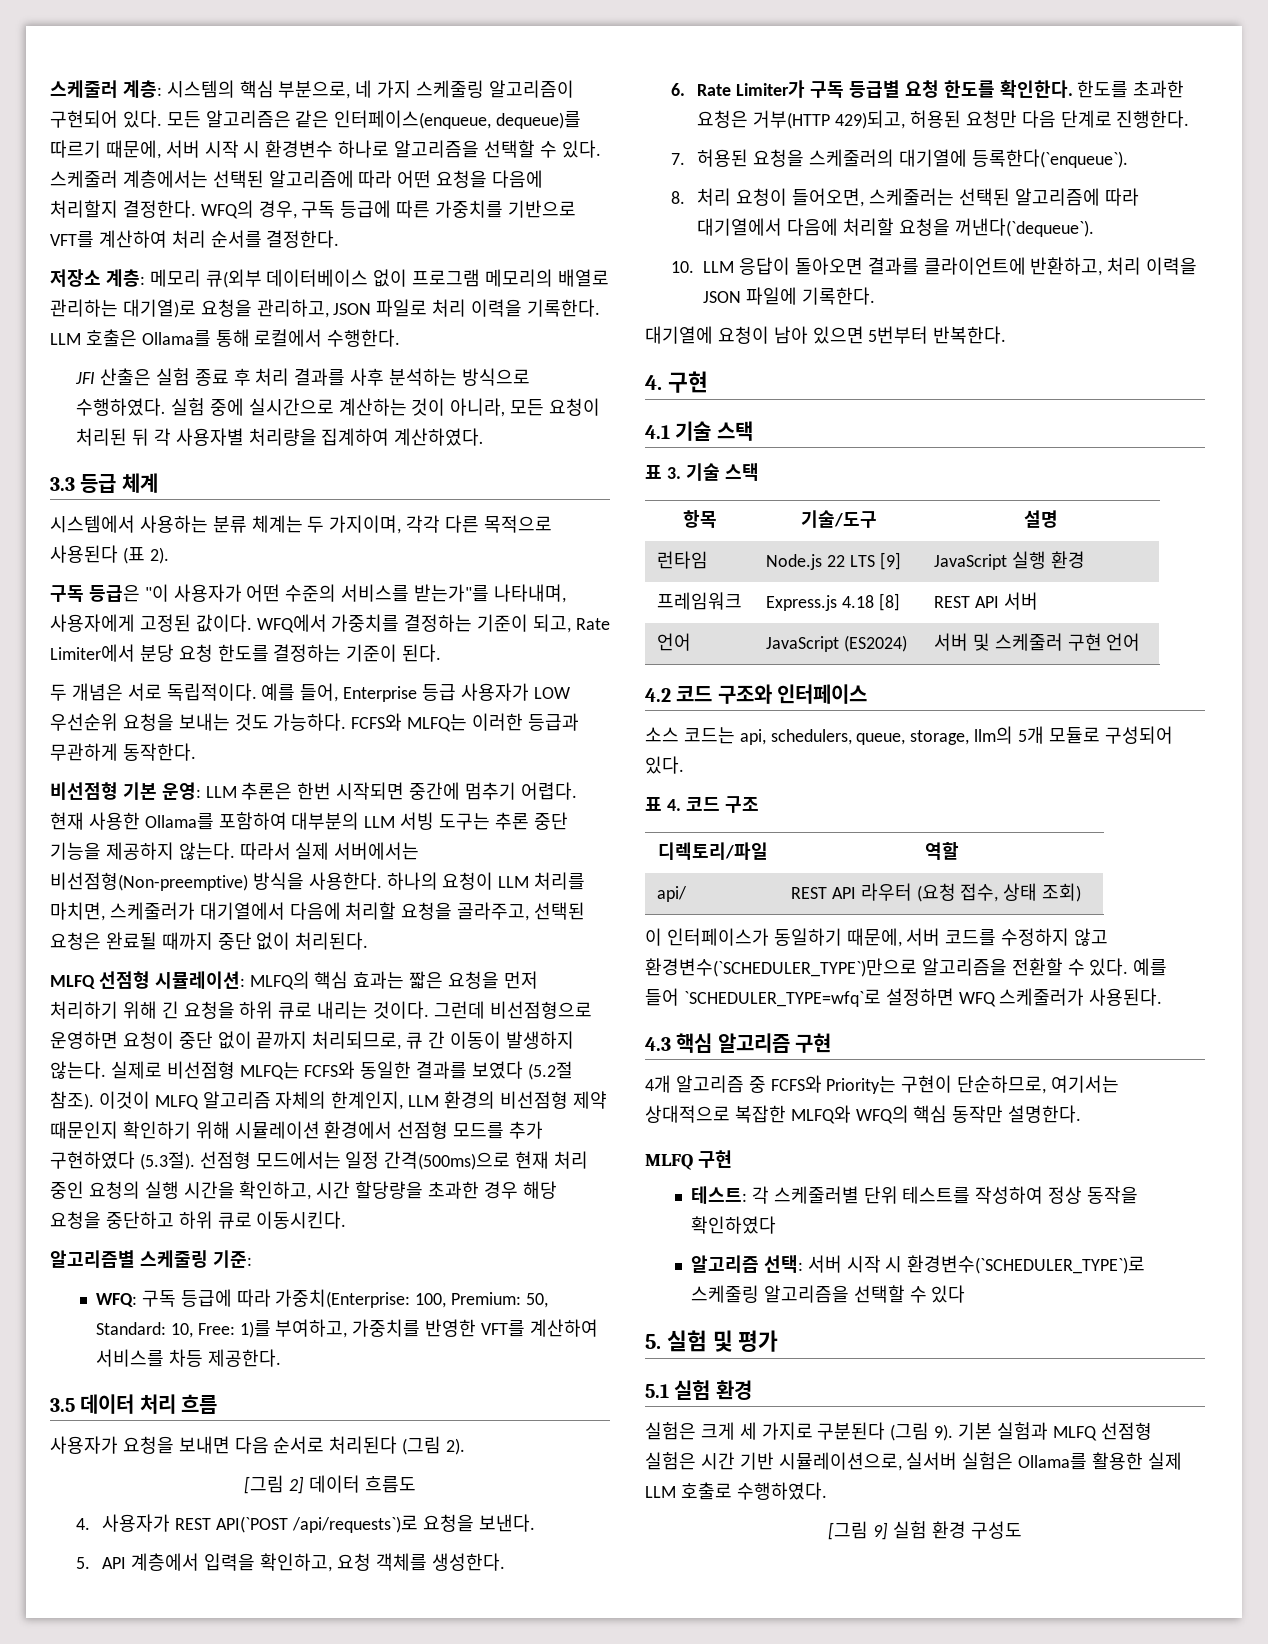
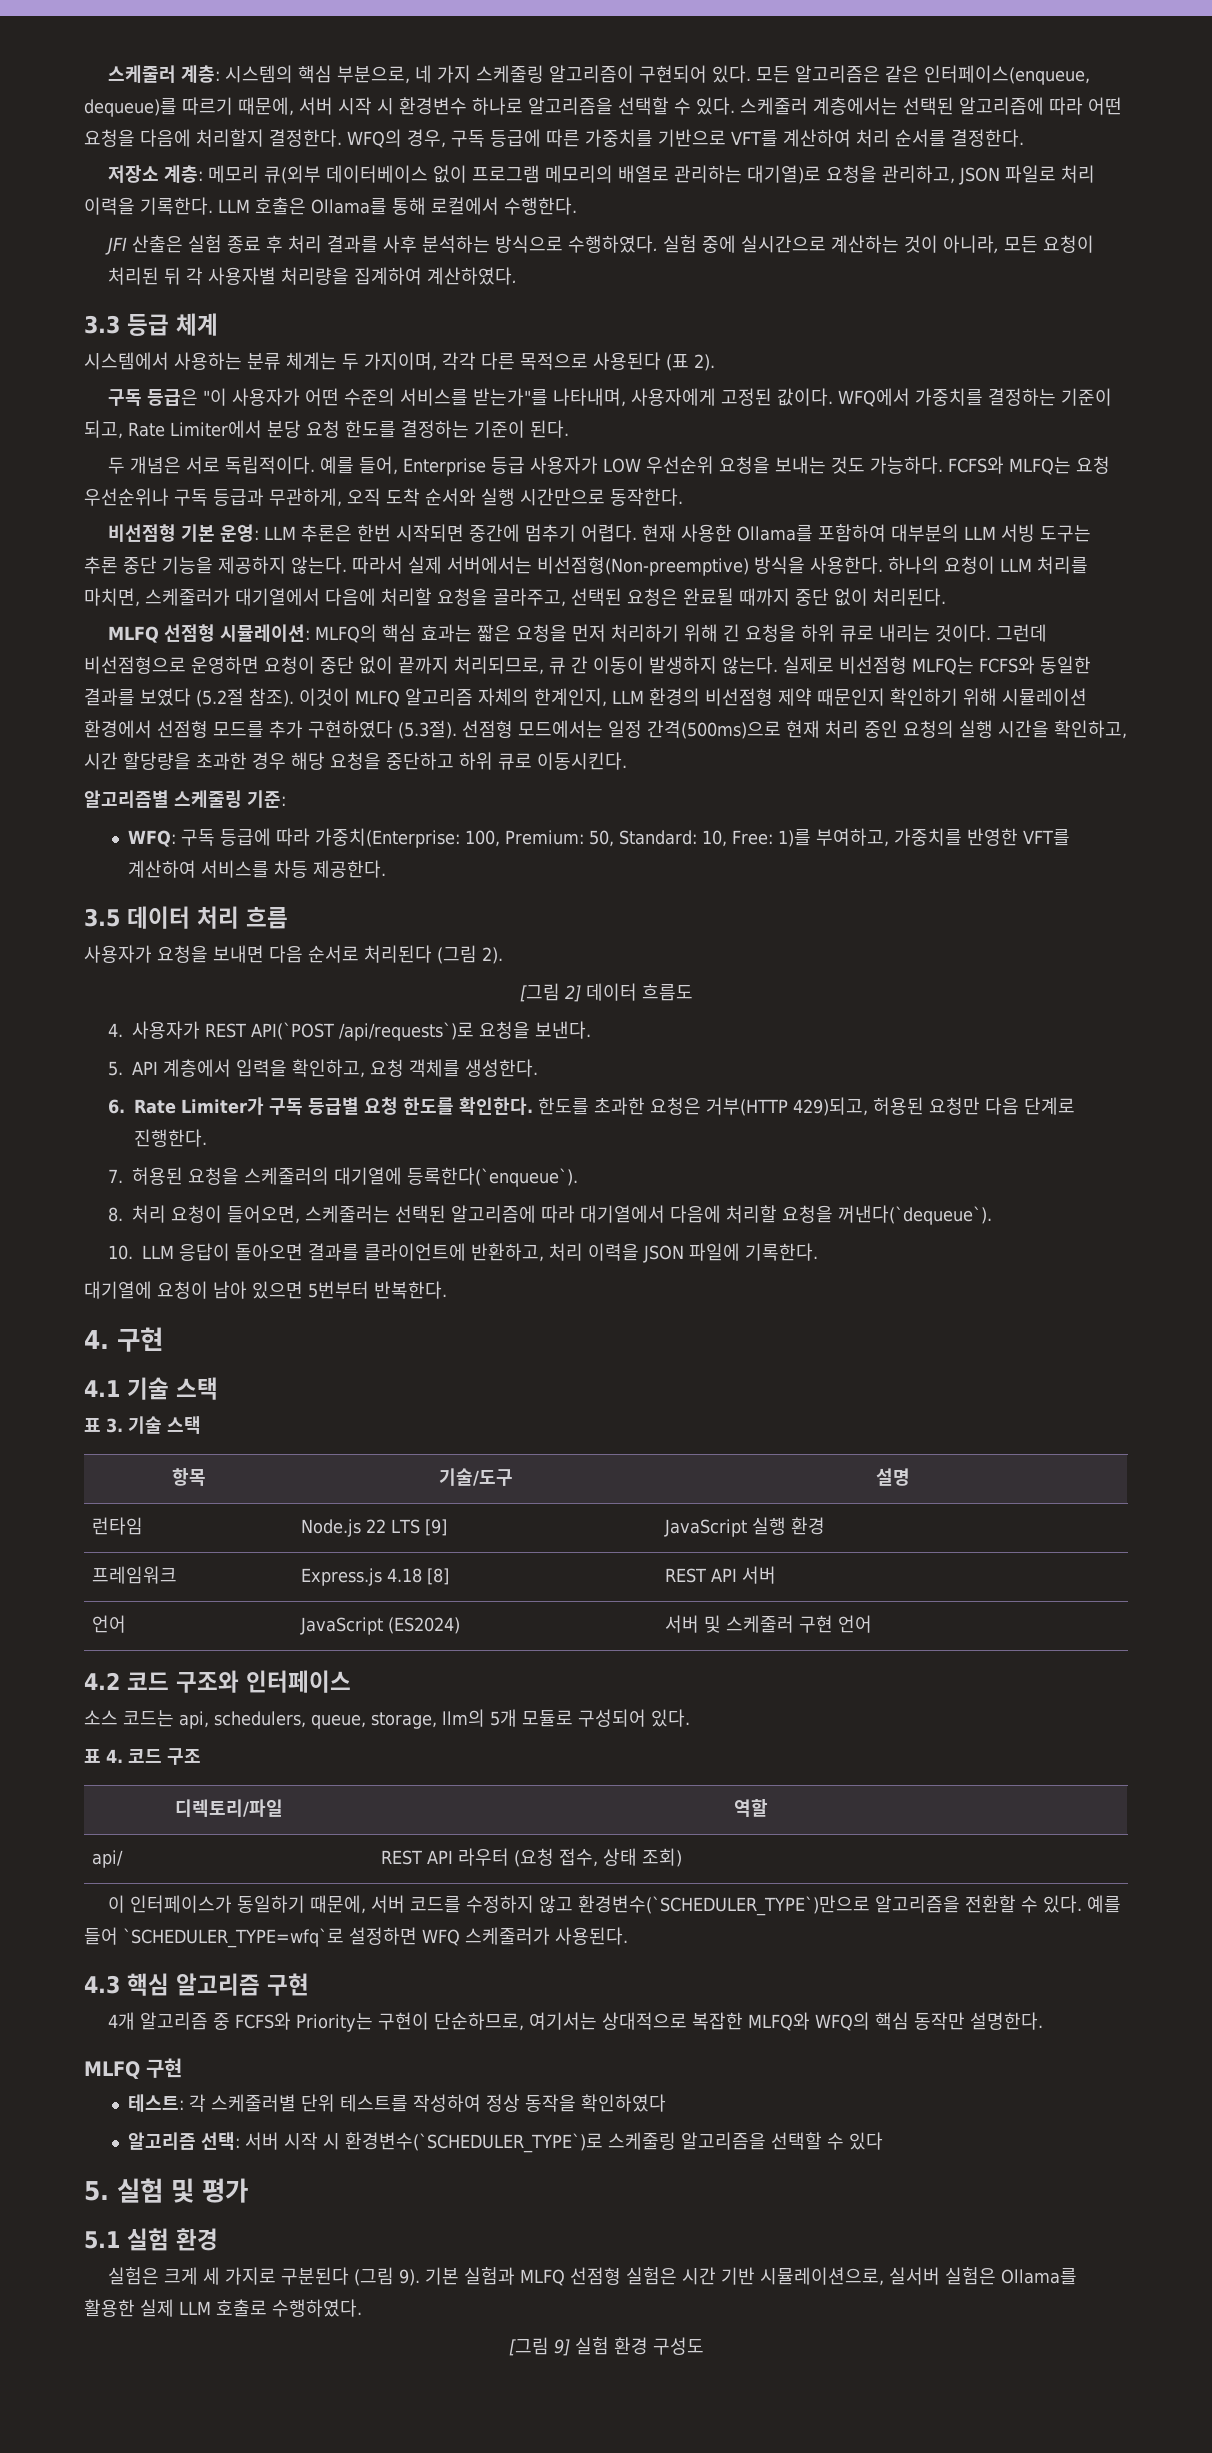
[472,713,579,731] [50,743,118,761] 이러한 등급과 무관하게 -> [1076,456,1111,474] [84,488,605,507] 요청 우선순위나 구독 등급과 무관하게, 오직 도착 순서와 실행 시간만으로

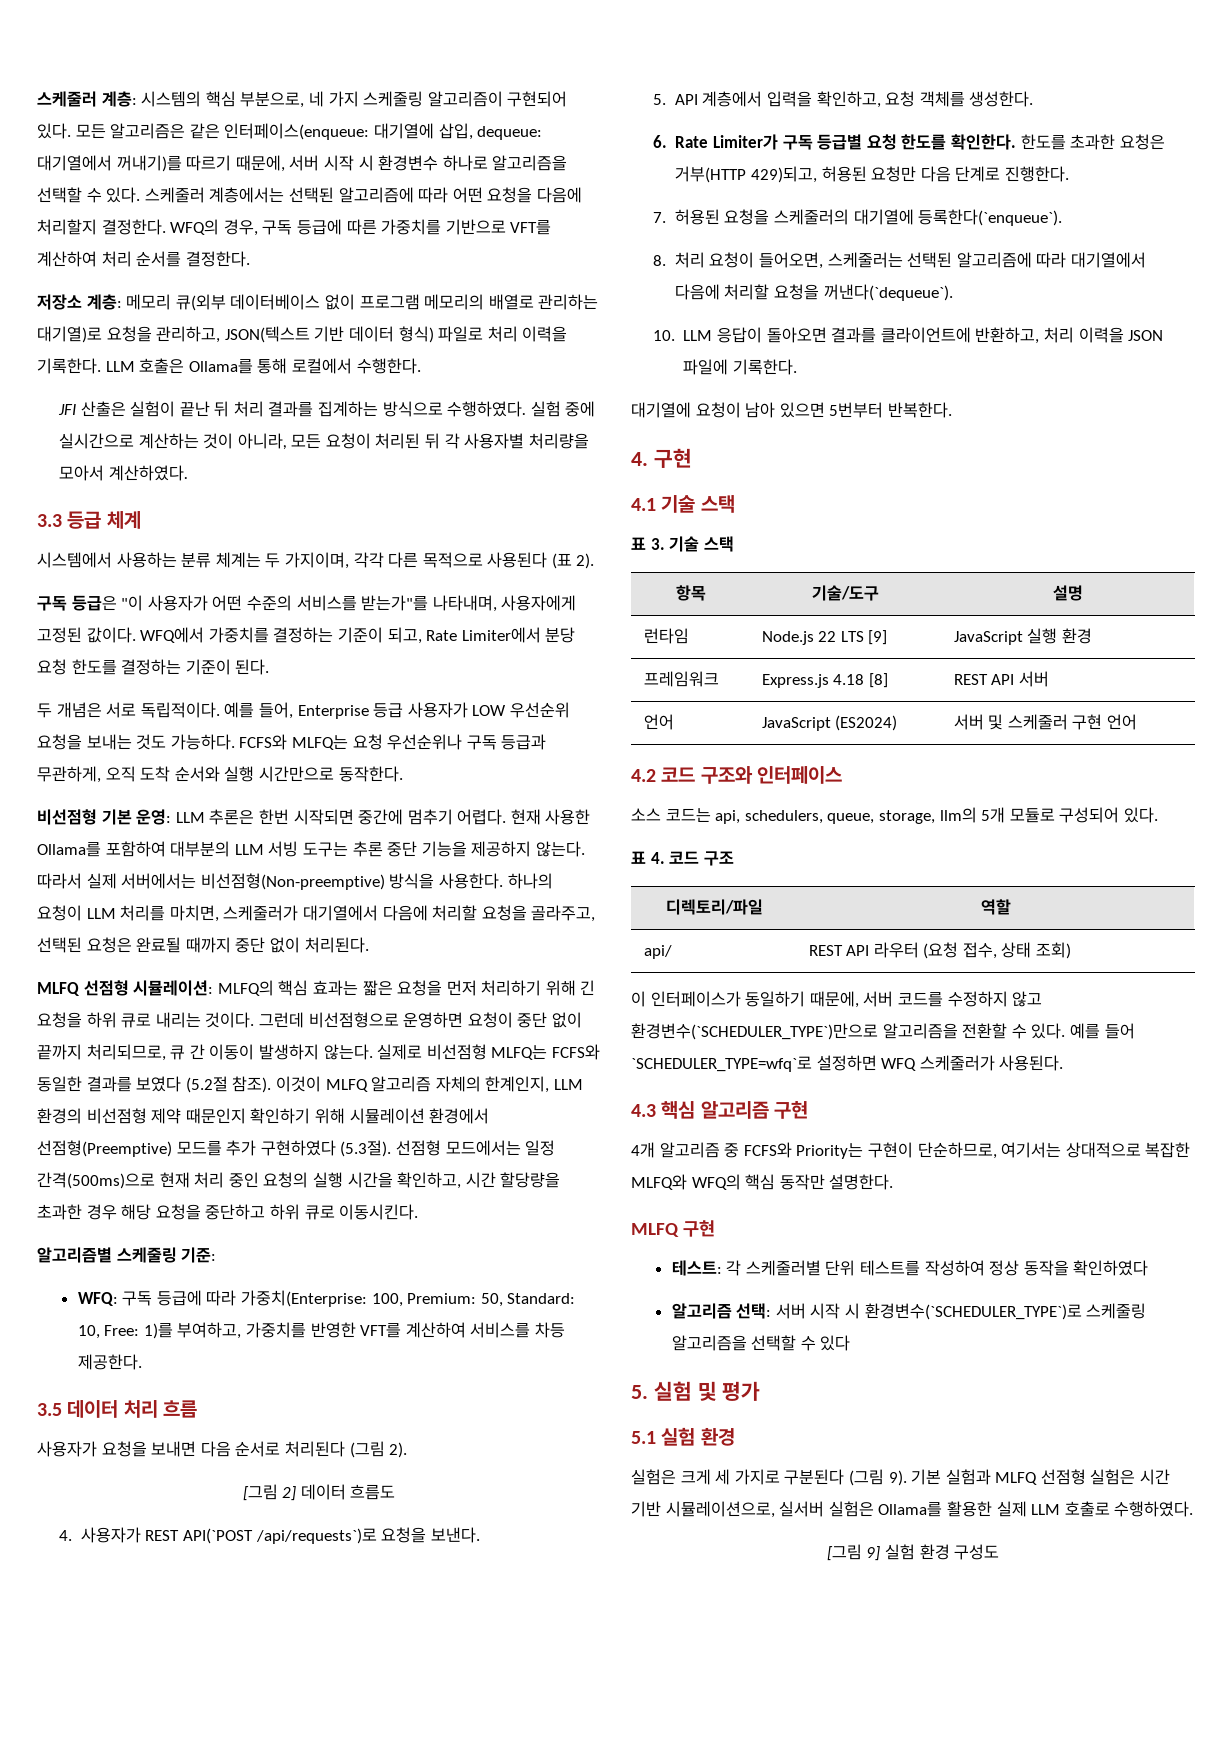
[924,65,1091,85] [84,98,177,117] 인터페이스(enqueue, dequeue)를 -> [224,123,543,140] [37,155,182,172] 인터페이스(enqueue: 대기열에 삽입, dequeue: 대기열에서 꺼내기)를
[959,167,1001,185] JSON -> [224,326,434,343] JSON(텍스트 기반 데이터 형식)
[187,235,490,253] 실험 종료 후 처리 결과를 사후 분석하는 -> [130,401,379,417] 실험이 끝난 뒤 처리 결과를 집계하는
[353,267,422,285] 집계하여 -> [58,465,104,481] 모아서
[157,720,208,738] 선점형 -> [37,1140,172,1157] 선점형(Preemptive)

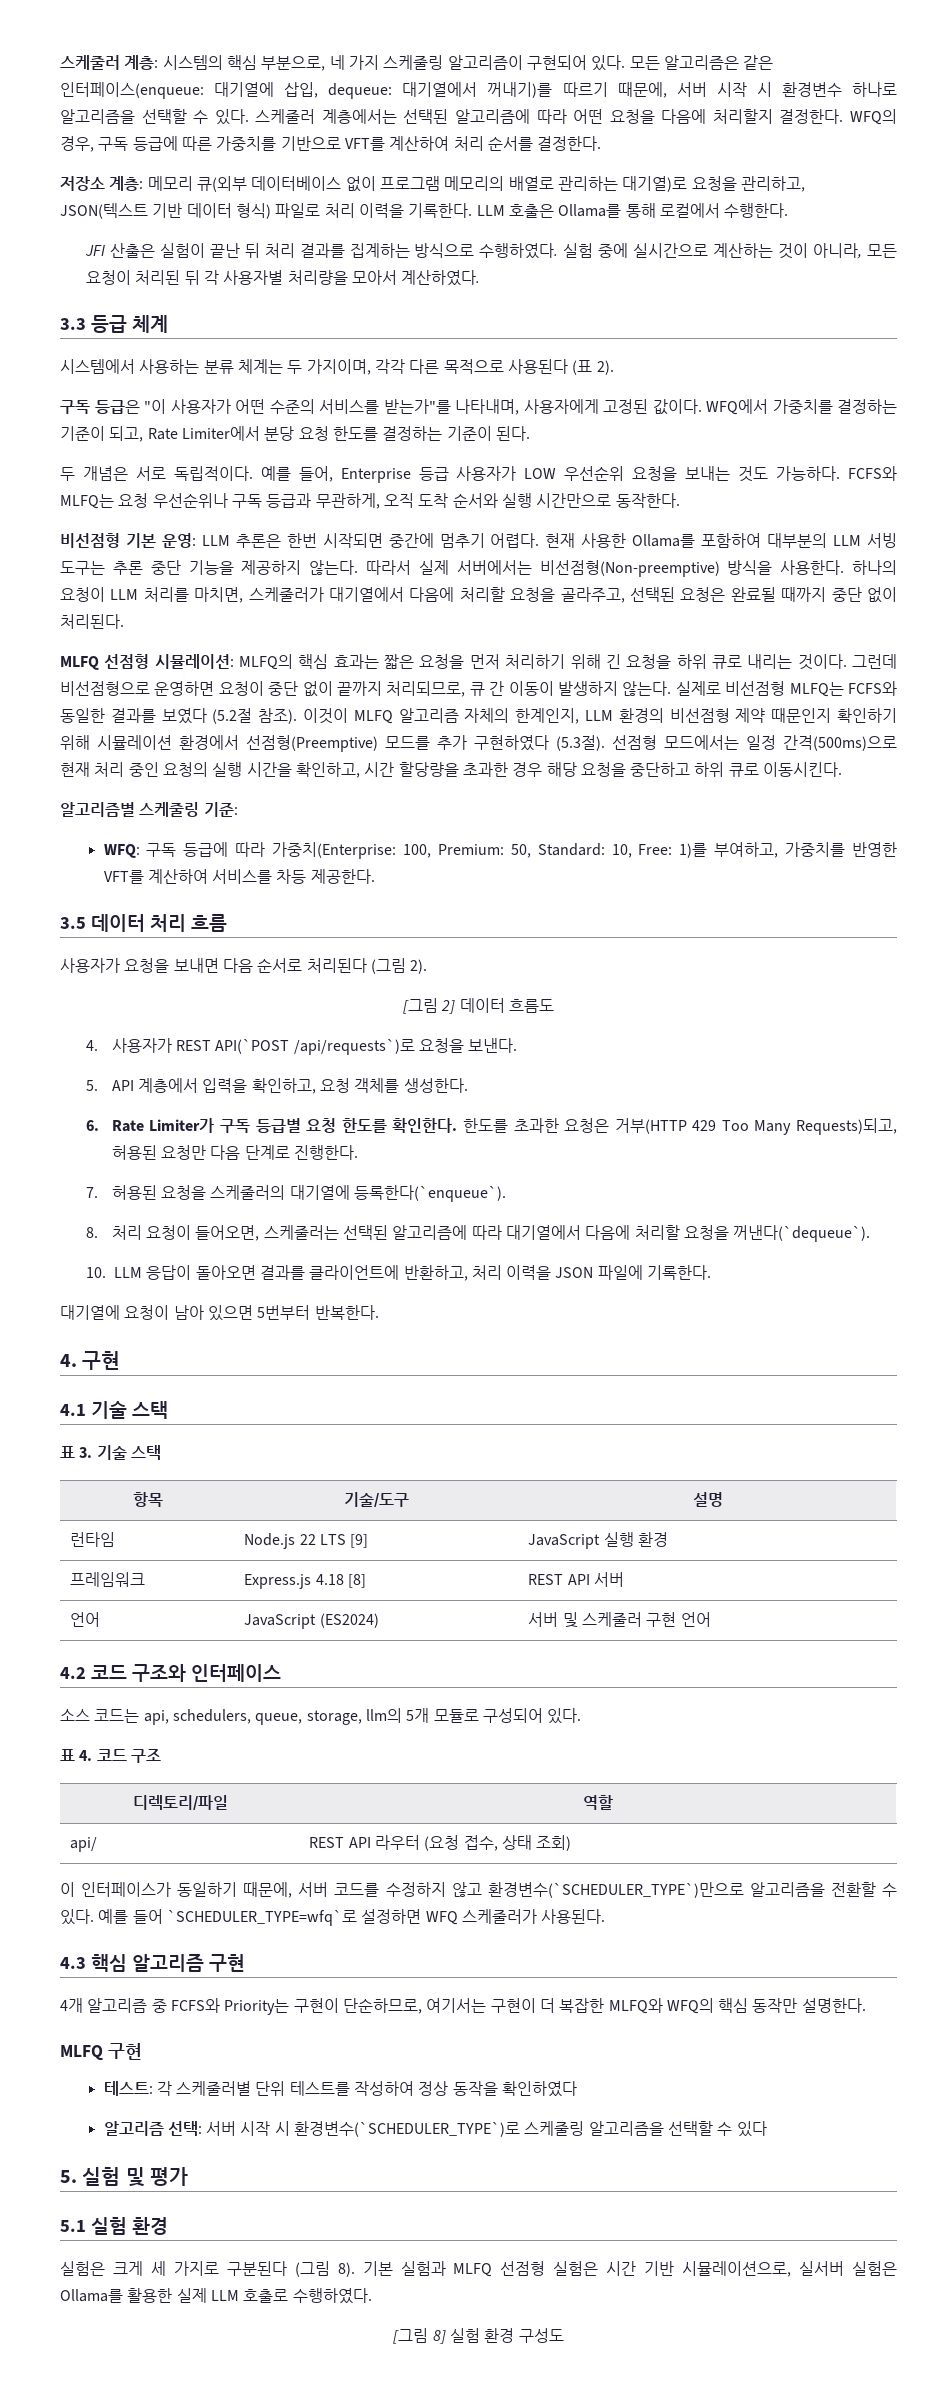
[751,166,818,183] 429)되고, -> [692,1118,897,1135] 429 Too Many Requests)되고,
[1065,1142,1141,1158] 상대적으로 -> [490,1998,555,2013] 구현이 더
[888,1470,907,1486] 9). -> [337,2262,355,2277] 8).
[866,1546,881,1561] 9] -> [432,2330,446,2344] 8]

